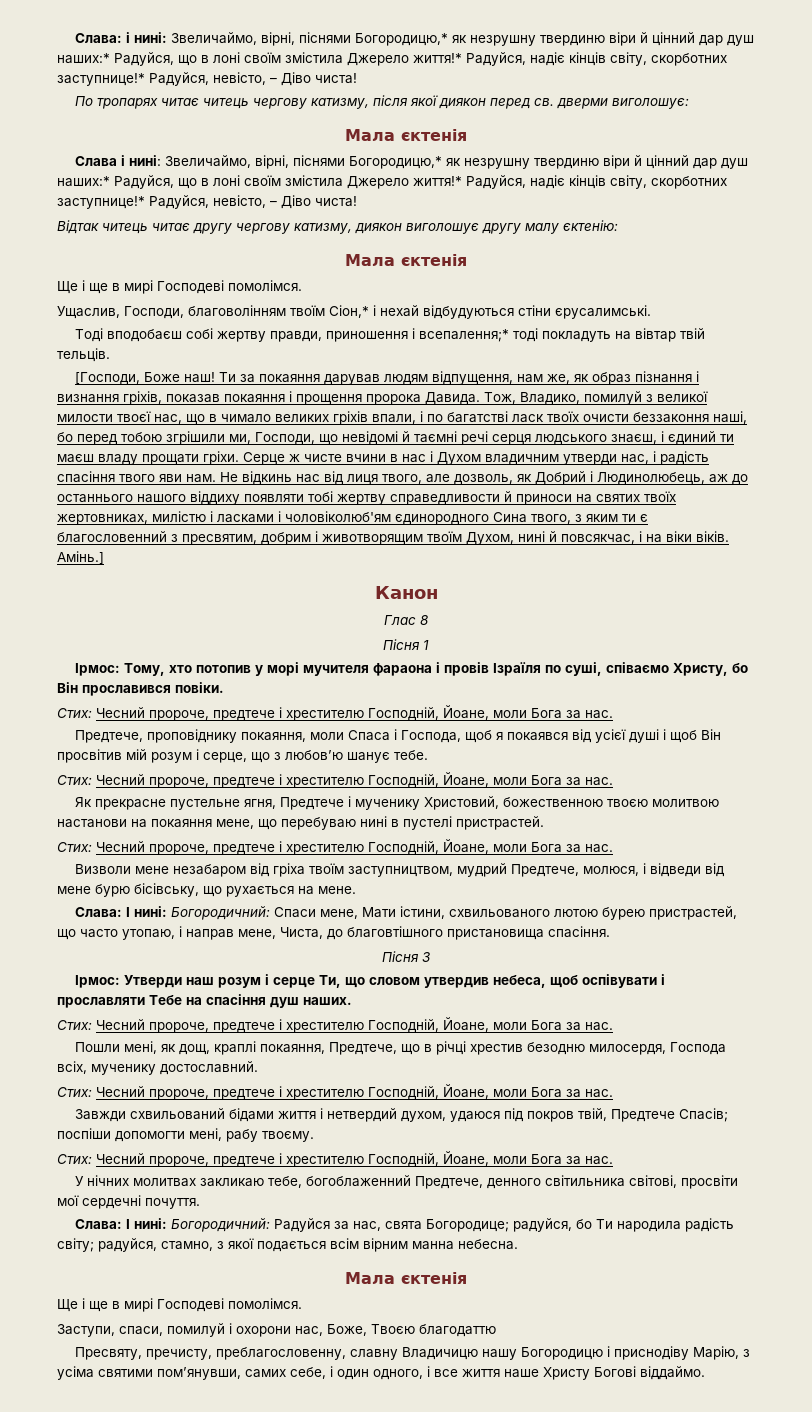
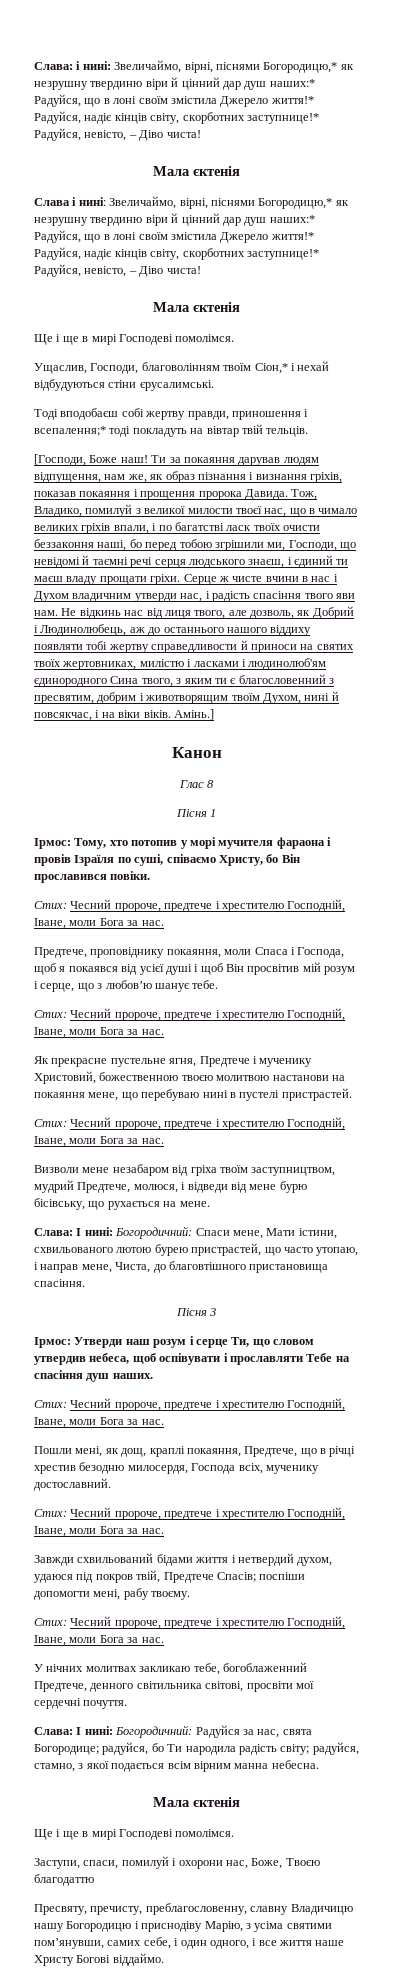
[75,95,690,109] // По тропарях читає читець чергову катизму, після якої диякон перед св. дверми виголошує: -> (201, 134) none
[57,220,618,234] // Відтак читець читає другу чергову катизму, диякон виголошує другу малу єктенію: -> (201, 270) none
[285,511,391,522] чоловіколюб'ям -> [248,658,327,670] людинолюб'ям
[443,705,489,720] Йоане, -> [34,918,66,929] Іване,
[443,772,489,787] Йоане, -> [34,1027,66,1038] Іване,
[443,839,489,854] Йоане, -> [34,1136,66,1147] Іване,
[443,1017,489,1032] Йоане, -> [34,1417,66,1428] Іване,
[443,1084,489,1099] Йоане, -> [34,1526,66,1537] Іване,
[443,1151,489,1166] Йоане, -> [34,1635,66,1646] Іване,

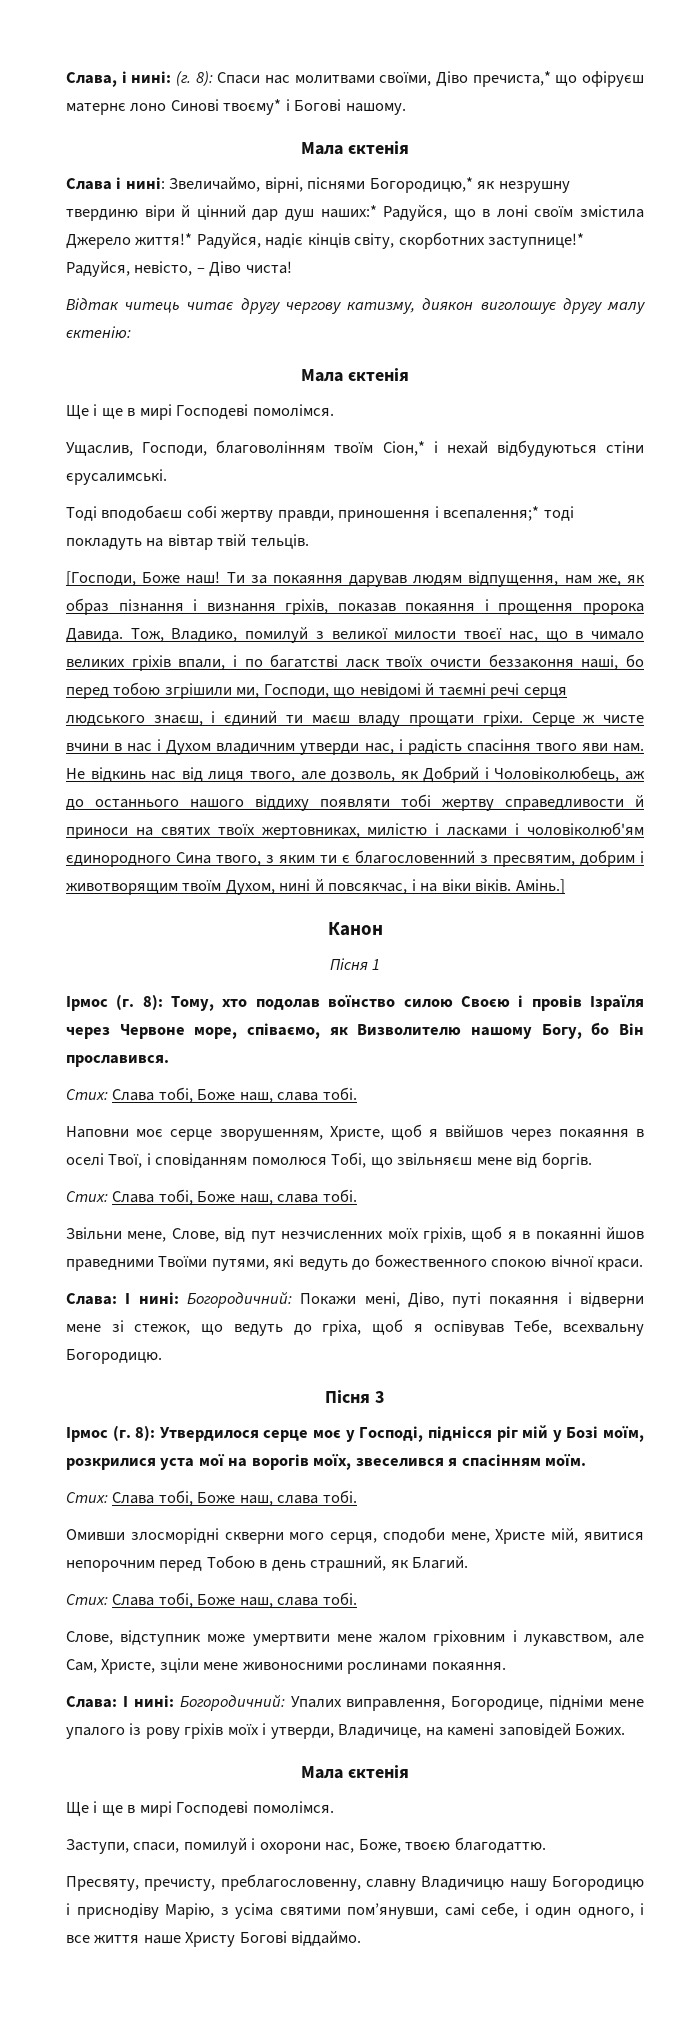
[34,60,354,73] [34,77,315,90] [34,94,314,107] [34,111,319,124] [34,128,201,141] Слава: і нині: Звеличаймо, вірні, піснями Богородицю,* як незрушну твердиню віри й цінний дар душ наших:* Радуйся, що в лоні своїм змістила Джерело життя!* Радуйся, надіє кінців світу, скорботних заступнице!* Радуйся, невісто, – Діво чиста! -> [66,71,644,87] [66,99,406,115] Слава, і нині: (г. 8): Спаси нас молитвами своїми, Діво пречиста,* що офіруєш матернє лоно Синові твоєму* і Богові нашому.
(201, 270) none -> [66,298,645,314] [66,326,131,339] // Відтак читець читає другу чергову катизму, диякон виголошує другу малу єктенію:
[40,624,127,636] Людинолюбець, -> [494,766,620,782] Чоловіколюбець,
[248,658,327,670] людинолюб'ям -> [527,822,645,836] чоловіколюб'ям
[178,780,215,788] // Глас 8 -> (383, 929) none
[34,837,331,849] [34,854,300,866] [34,871,151,883] [34,899,346,912] [34,918,164,929] [34,947,345,958] [34,962,356,975] [34,980,219,992] [34,1008,346,1021] [34,1027,164,1038] [34,1056,313,1067] [34,1071,345,1084] [34,1088,352,1101] [34,1117,346,1130] [34,1136,164,1147] [34,1164,336,1176] [34,1180,307,1193] [34,1198,210,1210] [34,1226,337,1239] [34,1243,359,1256] [34,1261,329,1273] [34,1279,85,1287] [175,1308,217,1316] [34,1336,314,1348] [34,1353,350,1365] [34,1370,153,1382] [34,1398,346,1411] [34,1417,164,1428] [34,1446,356,1457] [34,1462,319,1474] [34,1478,111,1491] [34,1507,346,1520] [34,1526,164,1537] [34,1553,333,1566] [34,1570,306,1583] [34,1588,191,1600] [34,1616,346,1629] [34,1635,164,1646] [34,1662,307,1675] [34,1681,314,1692] [34,1698,128,1709] [34,1725,312,1738] [34,1742,359,1755] [34,1760,319,1772] Ірмос: Тому, хто потопив у морі мучителя фараона і провів Ізраїля по суші, співаємо Христу, бо Він прославився повіки. // Стих: Чесний пророче, предтече і хрестителю Господній, Іване, моли Бога за нас. // Предтече, проповіднику покаяння, моли Спаса і Господа, щоб я покаявся від усієї душі і щоб Він просвітив мій розум і серце, що з любов’ю шанує тебе. // Стих: Чесний пророче, предтече і хрестителю Господній, Іване, моли Бога за нас. // Як прекрасне пустельне ягня, Предтече і мученику Христовий, божественною твоєю молитвою настанови на покаяння мене, що перебуваю нині в пустелі пристрастей. // Стих: Чесний пророче, предтече і хрестителю Господній, Іване, моли Бога за нас. // Визволи мене незабаром від гріха твоїм заступництвом, мудрий Предтече, молюся, і відведи від мене бурю бісівську, що рухається на мене. // Слава: І нині: Богородичний: Спаси мене, Мати істини, схвильованого лютою бурею пристрастей, що часто утопаю, і направ мене, Чиста, до благовтішного пристановища спасіння. // Пісня 3 // Ірмос: Утверди наш розум і серце Ти, що словом утвердив небеса, щоб оспівувати і прославляти Тебе на спасіння душ наших. // Стих: Чесний пророче, предтече і хрестителю Господній, Іване, моли Бога за нас. // Пошли мені, як дощ, краплі покаяння, Предтече, що в річці хрестив безодню милосердя, Господа всіх, мученику достославний. // Стих: Чесний пророче, предтече і хрестителю Господній, Іване, моли Бога за нас. // Завжди схвильований бідами життя і нетвердий духом, удаюся під покров твій, Предтече Спасів; поспіши допомогти мені, рабу твоєму. // Стих: Чесний пророче, предтече і хрестителю Господній, Іване, моли Бога за нас. // У нічних молитвах закликаю тебе, богоблаженний Предтече, денного світильника світові, просвіти мої сердечні почуття. // Слава: І нині: Богородичний: Радуйся за нас, свята Богородице; радуйся, бо Ти народила радість світу; радуйся, стамно, з якої подається всім вірним манна небесна. -> [66,994,645,1011] [66,1022,644,1039] [66,1055,169,1067] [66,1087,357,1103] [66,1124,644,1141] [66,1152,592,1169] [66,1189,357,1205] [66,1226,644,1243] [66,1254,644,1271] [66,1292,645,1308] [66,1319,645,1336] [66,1349,162,1364] [325,1390,385,1403] [66,1425,645,1442] [66,1454,587,1470] [66,1490,357,1506] [66,1527,644,1544] [66,1555,469,1572] [66,1592,357,1608] [66,1630,644,1646] [66,1658,506,1674] [66,1695,644,1711] [66,1723,626,1739] Ірмос (г. 8): Тому, хто подолав воїнство силою Своєю і провів Ізраїля через Червоне море, співаємо, як Визволителю нашому Богу, бо Він прославився. // Стих: Слава тобі, Боже наш, слава тобі. // Наповни моє серце зворушенням, Христе, щоб я ввійшов через покаяння в оселі Твої, і сповіданням помолюся Тобі, що звільняєш мене від боргів. // Стих: Слава тобі, Боже наш, слава тобі. // Звільни мене, Слове, від пут незчисленних моїх гріхів, щоб я в покаянні йшов праведними Твоїми путями, які ведуть до божественного спокою вічної краси. // Слава: І нині: Богородичний: Покажи мені, Діво, путі покаяння і відверни мене зі стежок, що ведуть до гріха, щоб я оспівував Тебе, всехвальну Богородицю. // Пісня 3 // Ірмос (г. 8): Утвердилося серце моє у Господі, піднісся ріг мій у Бозі моїм, розкрилися уста мої на ворогів моїх, звеселився я спасінням моїм. // Стих: Слава тобі, Боже наш, слава тобі. // Омивши злосморідні скверни мого серця, сподоби мене, Христе мій, явитися непорочним перед Тобою в день страшний, як Благий. // Стих: Слава тобі, Боже наш, слава тобі. // Слове, відступник може умертвити мене жалом гріховним і лукавством, але Сам, Христе, зціли мене живоносними рослинами покаяння. // Слава: І нині: Богородичний: Упалих виправлення, Богородице, підніми мене упалого із рову гріхів моїх і утверди, Владичице, на камені заповідей Божих.
[285,1858,320,1866] [34,1874,94,1886] Твоєю благодаттю -> [405,1837,546,1853] твоєю благодаттю.
[107,1940,142,1946] самих -> [444,1903,475,1916] самі

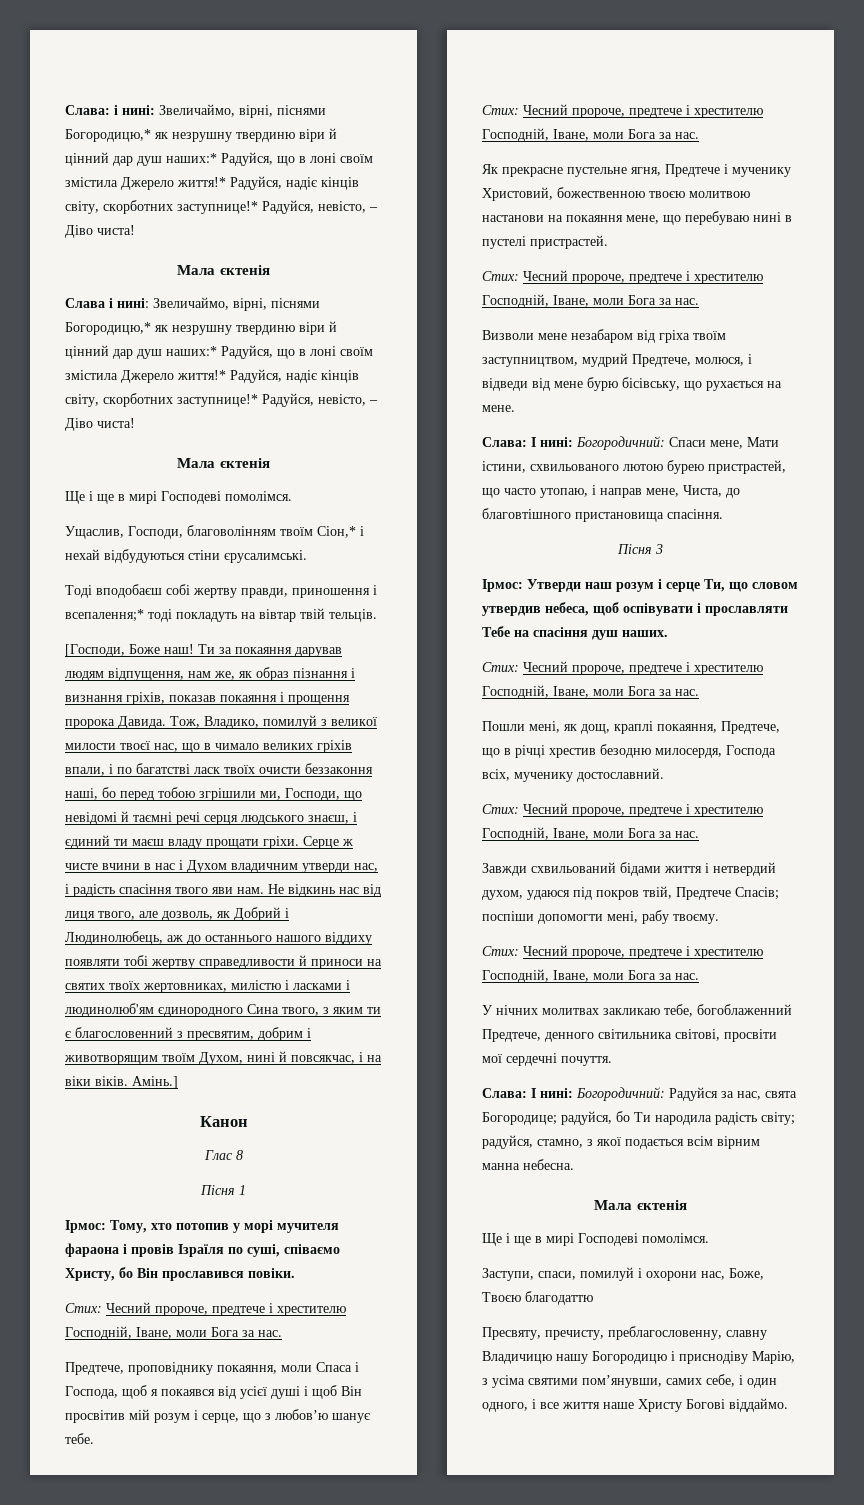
[66,71,644,87] [66,99,406,115] Слава, і нині: (г. 8): Спаси нас молитвами своїми, Діво пречиста,* що офіруєш матернє лоно Синові твоєму* і Богові нашому. -> [65,104,326,118] [65,128,337,142] [65,152,373,166] [65,176,359,190] [65,200,378,214] [65,225,135,238] Слава: і нині: Звеличаймо, вірні, піснями Богородицю,* як незрушну твердиню віри й цінний дар душ наших:* Радуйся, що в лоні своїм змістила Джерело життя!* Радуйся, надіє кінців світу, скорботних заступнице!* Радуйся, невісто, – Діво чиста!
[66,298,645,314] [66,326,131,339] // Відтак читець читає другу чергову катизму, диякон виголошує другу малу єктенію: -> (135, 423) none
[494,766,620,782] Чоловіколюбець, -> [65,931,163,945] Людинолюбець,
[527,822,645,836] чоловіколюб'ям -> [65,1003,154,1017] людинолюб'ям
(383, 929) none -> [203,1150,243,1160] // Глас 8
[66,994,645,1011] [66,1022,644,1039] [66,1055,169,1067] [66,1087,357,1103] [66,1124,644,1141] [66,1152,592,1169] [66,1189,357,1205] [66,1226,644,1243] [66,1254,644,1271] [66,1292,645,1308] [66,1319,645,1336] [66,1349,162,1364] [325,1390,385,1403] [66,1425,645,1442] [66,1454,587,1470] [66,1490,357,1506] [66,1527,644,1544] [66,1555,469,1572] [66,1592,357,1608] [66,1630,644,1646] [66,1658,506,1674] [66,1695,644,1711] [66,1723,626,1739] Ірмос (г. 8): Тому, хто подолав воїнство силою Своєю і провів Ізраїля через Червоне море, співаємо, як Визволителю нашому Богу, бо Він прославився. // Стих: Слава тобі, Боже наш, слава тобі. // Наповни моє серце зворушенням, Христе, щоб я ввійшов через покаяння в оселі Твої, і сповіданням помолюся Тобі, що звільняєш мене від боргів. // Стих: Слава тобі, Боже наш, слава тобі. // Звільни мене, Слове, від пут незчисленних моїх гріхів, щоб я в покаянні йшов праведними Твоїми путями, які ведуть до божественного спокою вічної краси. // Слава: І нині: Богородичний: Покажи мені, Діво, путі покаяння і відверни мене зі стежок, що ведуть до гріха, щоб я оспівував Тебе, всехвальну Богородицю. // Пісня 3 // Ірмос (г. 8): Утвердилося серце моє у Господі, піднісся ріг мій у Бозі моїм, розкрилися уста мої на ворогів моїх, звеселився я спасінням моїм. // Стих: Слава тобі, Боже наш, слава тобі. // Омивши злосморідні скверни мого серця, сподоби мене, Христе мій, явитися непорочним перед Тобою в день страшний, як Благий. // Стих: Слава тобі, Боже наш, слава тобі. // Слове, відступник може умертвити мене жалом гріховним і лукавством, але Сам, Христе, зціли мене живоносними рослинами покаяння. // Слава: І нині: Богородичний: Упалих виправлення, Богородице, підніми мене упалого із рову гріхів моїх і утверди, Владичице, на камені заповідей Божих. -> [65,1220,339,1233] [65,1243,340,1257] [65,1267,295,1281] [65,1302,346,1316] [65,1326,282,1340] [65,1362,359,1375] [65,1385,362,1399] [65,1409,370,1423] [65,1433,94,1444] [482,104,763,118] [482,128,699,142] [482,164,791,177] [482,187,750,201] [482,211,792,225] [482,235,608,249] [482,270,763,284] [482,294,699,308] [482,329,726,343] [482,353,752,367] [482,377,782,391] [482,405,515,412] [482,436,779,450] [482,460,786,474] [482,485,740,498] [482,508,723,522] [617,544,663,554] [482,579,798,592] [482,602,788,616] [482,626,668,640] [482,661,763,675] [482,685,699,699] [482,721,780,734] [482,744,776,758] [482,768,664,782] [482,803,763,817] [482,827,699,841] [482,862,776,876] [482,886,779,900] [482,910,719,924] [482,945,763,959] [482,969,699,983] [482,1004,792,1017] [482,1029,777,1042] [482,1053,612,1066] [482,1087,797,1101] [482,1111,795,1125] [482,1135,760,1149] [482,1159,574,1170] Ірмос: Тому, хто потопив у морі мучителя фараона і провів Ізраїля по суші, співаємо Христу, бо Він прославився повіки. // Стих: Чесний пророче, предтече і хрестителю Господній, Іване, моли Бога за нас. // Предтече, проповіднику покаяння, моли Спаса і Господа, щоб я покаявся від усієї душі і щоб Він просвітив мій розум і серце, що з любов’ю шанує тебе. // Стих: Чесний пророче, предтече і хрестителю Господній, Іване, моли Бога за нас. // Як прекрасне пустельне ягня, Предтече і мученику Христовий, божественною твоєю молитвою настанови на покаяння мене, що перебуваю нині в пустелі пристрастей. // Стих: Чесний пророче, предтече і хрестителю Господній, Іване, моли Бога за нас. // Визволи мене незабаром від гріха твоїм заступництвом, мудрий Предтече, молюся, і відведи від мене бурю бісівську, що рухається на мене. // Слава: І нині: Богородичний: Спаси мене, Мати істини, схвильованого лютою бурею пристрастей, що часто утопаю, і направ мене, Чиста, до благовтішного пристановища спасіння. // Пісня 3 // Ірмос: Утверди наш розум і серце Ти, що словом утвердив небеса, щоб оспівувати і прославляти Тебе на спасіння душ наших. // Стих: Чесний пророче, предтече і хрестителю Господній, Іване, моли Бога за нас. // Пошли мені, як дощ, краплі покаяння, Предтече, що в річці хрестив безодню милосердя, Господа всіх, мученику достославний. // Стих: Чесний пророче, предтече і хрестителю Господній, Іване, моли Бога за нас. // Завжди схвильований бідами життя і нетвердий духом, удаюся під покров твій, Предтече Спасів; поспіши допомогти мені, рабу твоєму. // Стих: Чесний пророче, предтече і хрестителю Господній, Іване, моли Бога за нас. // У нічних молитвах закликаю тебе, богоблаженний Предтече, денного світильника світові, просвіти мої сердечні почуття. // Слава: І нині: Богородичний: Радуйся за нас, свята Богородице; радуйся, бо Ти народила радість світу; радуйся, стамно, з якої подається всім вірним манна небесна.
[405,1837,546,1853] твоєю благодаттю. -> [482,1291,593,1305] Твоєю благодаттю
[444,1903,475,1916] самі -> [666,1378,702,1385] самих

